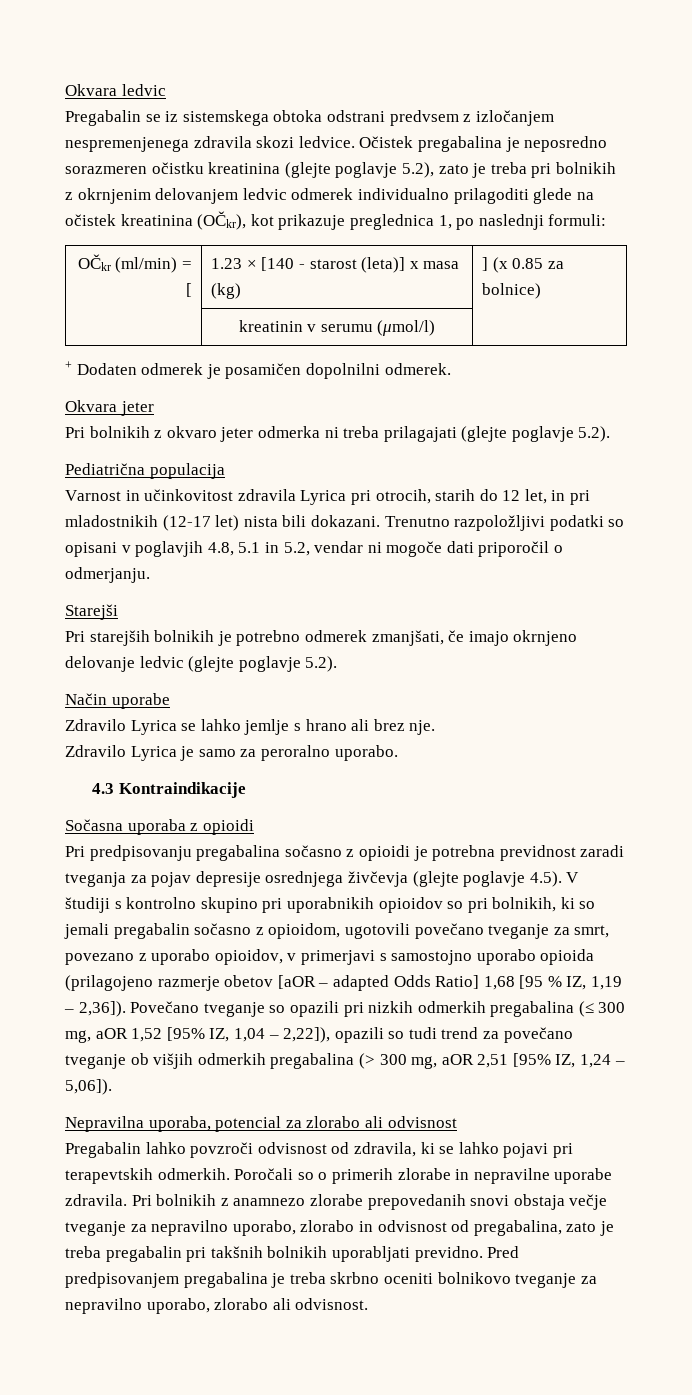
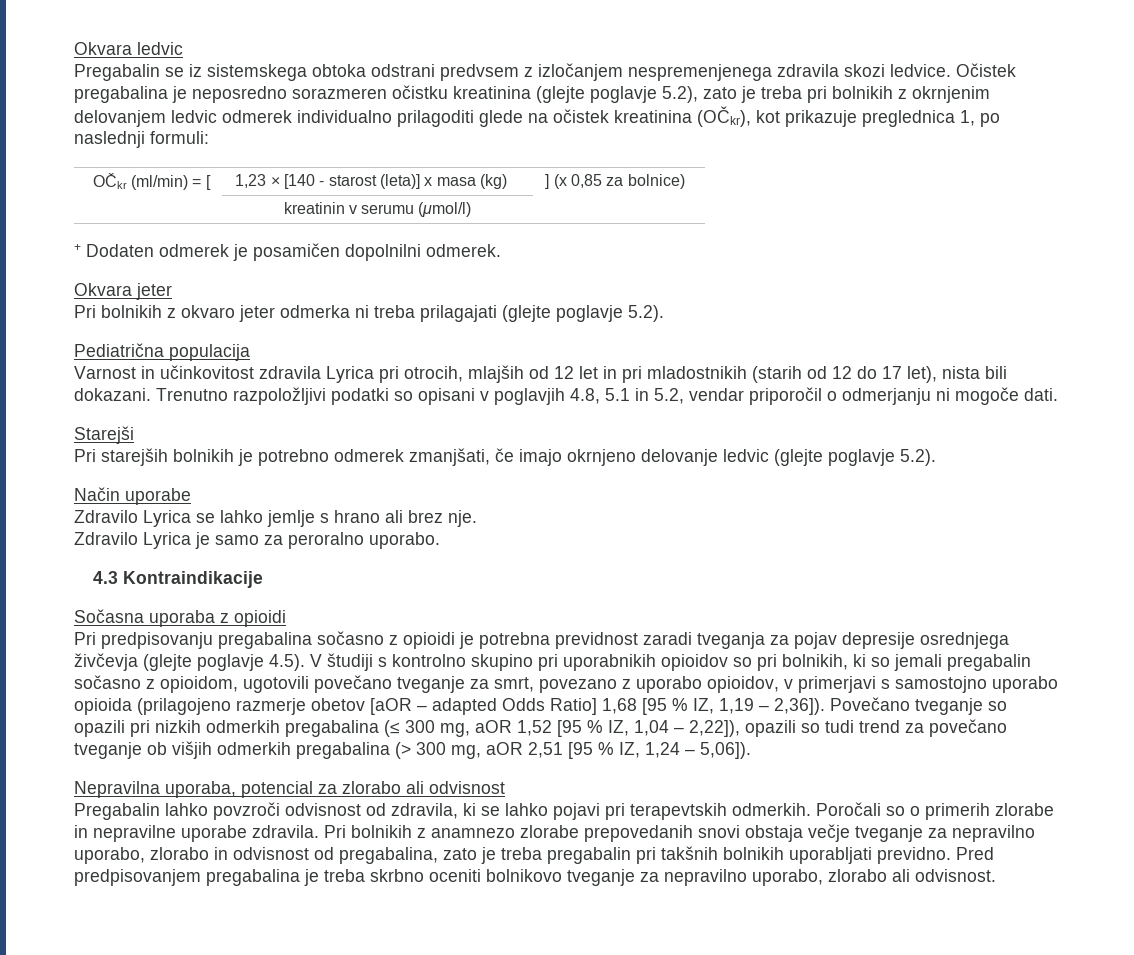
[211,258,243,269] 1.23 -> [235,174,267,188] 1,23
[512,258,544,269] 0.85 -> [571,174,603,188] 0,85
[435,489,591,505] [65,515,240,531] starih do 12 let, in pri mladostnikih (12-17 let) -> [468,365,937,383] mlajših od 12 let in pri mladostnikih (starih od 12 do 17 let),
[367,541,564,557] [65,567,150,583] ni mogoče dati priporočil o odmerjanju. -> [749,387,1058,405] priporočil o odmerjanju ni mogoče dati.
[166,1027,205,1041] [95% -> [557,720,603,737] [95 %
[512,1053,551,1067] [95% -> [568,742,614,759] [95 %

